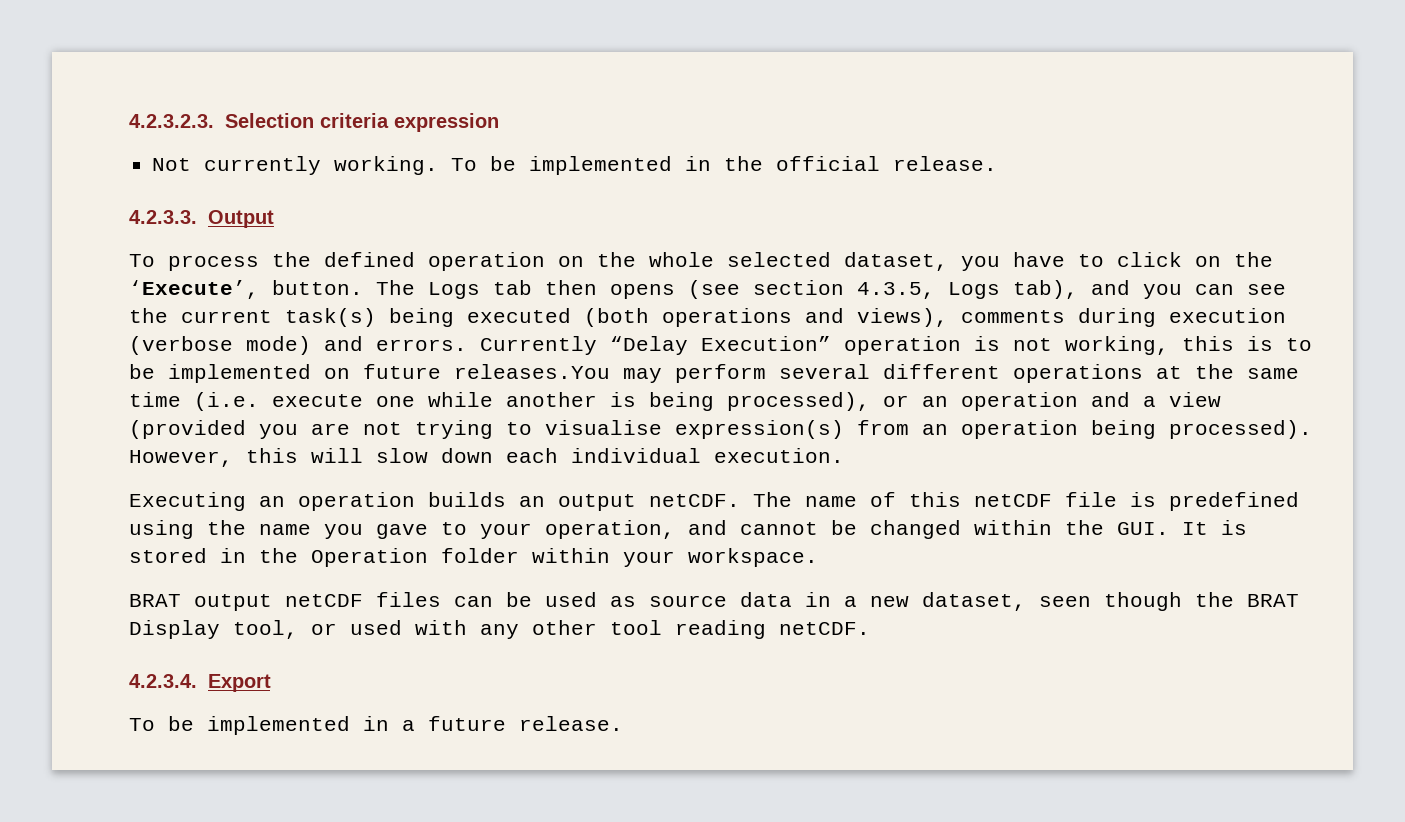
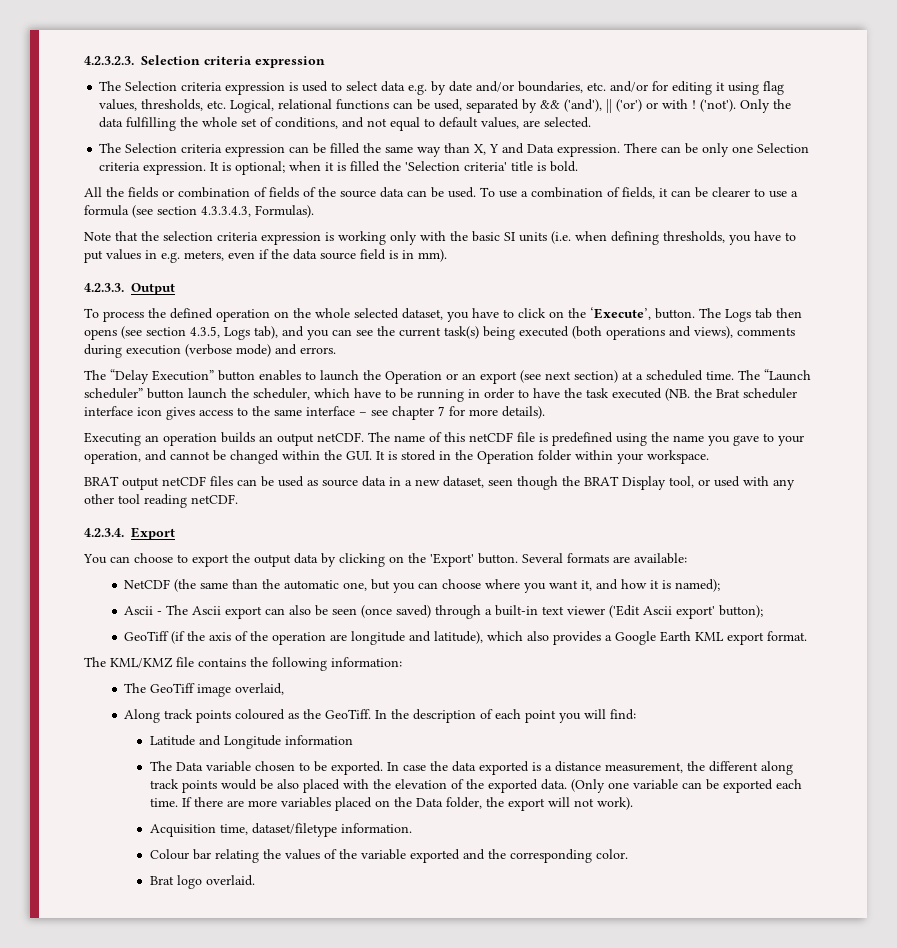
[152,156,998,175] Not currently working. To be implemented in the official release. -> [99,81,785,95] [99,99,792,113] [99,117,592,131] [99,143,810,157] [99,161,579,175] [84,187,798,199] [84,205,314,218] [84,231,796,245] [84,249,447,263] The Selection criteria expression is used to select data e.g. by date and/or boundaries, etc. and/or for editing it using flag values, thresholds, etc. Logical, relational functions can be used, separated by && ('and'), || ('or') or with ! ('not'). Only the data fulfilling the whole set of conditions, and not equal to default values, are selected. // The Selection criteria expression can be filled the same way than X, Y and Data expression. There can be only one Selection criteria expression. It is optional; when it is filled the 'Selection criteria' title is bold. // All the fields or combination of fields of the source data can be used. To use a combination of fields, it can be clearer to use a formula (see section 4.3.3.4.3, Formulas). // Note that the selection criteria expression is working only with the basic SI units (i.e. when defining thresholds, you have to put values in e.g. meters, even if the data source field is in mm).
[480,336,597,355] Currently -> [84,370,106,380] // The
[844,336,1312,355] [129,364,1299,383] [129,392,1221,411] [129,420,1312,439] [129,448,844,467] operation is not working, this is to be implemented on future releases.You may perform several different operations at the same time (i.e. execute one while another is being processed), or an operation and a view (provided you are not trying to visualise expression(s) from an operation being processed). However, this will slow down each individual execution. -> [218,369,811,384] [84,388,797,402] [84,406,545,420] button enables to launch the Operation or an export (see next section) at a scheduled time. The “Launch scheduler” button launch the scheduler, which have to be running in order to have the task executed (NB. the Brat scheduler interface icon gives access to the same interface – see chapter 7 for more details).
[129,716,623,735] To be implemented in a future release. -> [83,553,687,567] [124,579,721,593] [124,605,764,619] [124,631,808,645] [84,657,402,671] [124,683,285,697] [124,709,637,723] [149,735,353,749] [149,761,793,775] [149,779,802,793] [149,797,633,811] [149,823,412,837] [149,849,628,863] [149,875,255,889] You can choose to export the output data by clicking on the 'Export' button. Several formats are available: // NetCDF (the same than the automatic one, but you can choose where you want it, and how it is named); // Ascii - The Ascii export can also be seen (once saved) through a built-in text viewer ('Edit Ascii export' button); // GeoTiff (if the axis of the operation are longitude and latitude), which also provides a Google Earth KML export format. // The KML/KMZ file contains the following information: // The GeoTiff image overlaid, // Along track points coloured as the GeoTiff. In the description of each point you will find: // Latitude and Longitude information // The Data variable chosen to be exported. In case the data exported is a distance measurement, the different along track points would be also placed with the elevation of the exported data. (Only one variable can be exported each time. If there are more variables placed on the Data folder, the export will not work). // Acquisition time, dataset/filetype information. // Colour bar relating the values of the variable exported and the corresponding color. // Brat logo overlaid.

